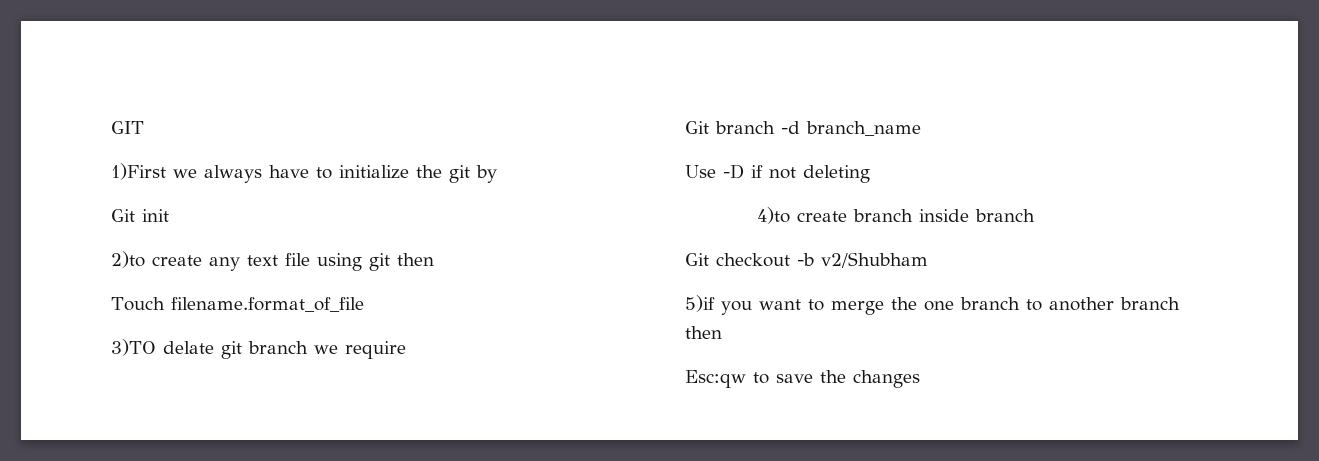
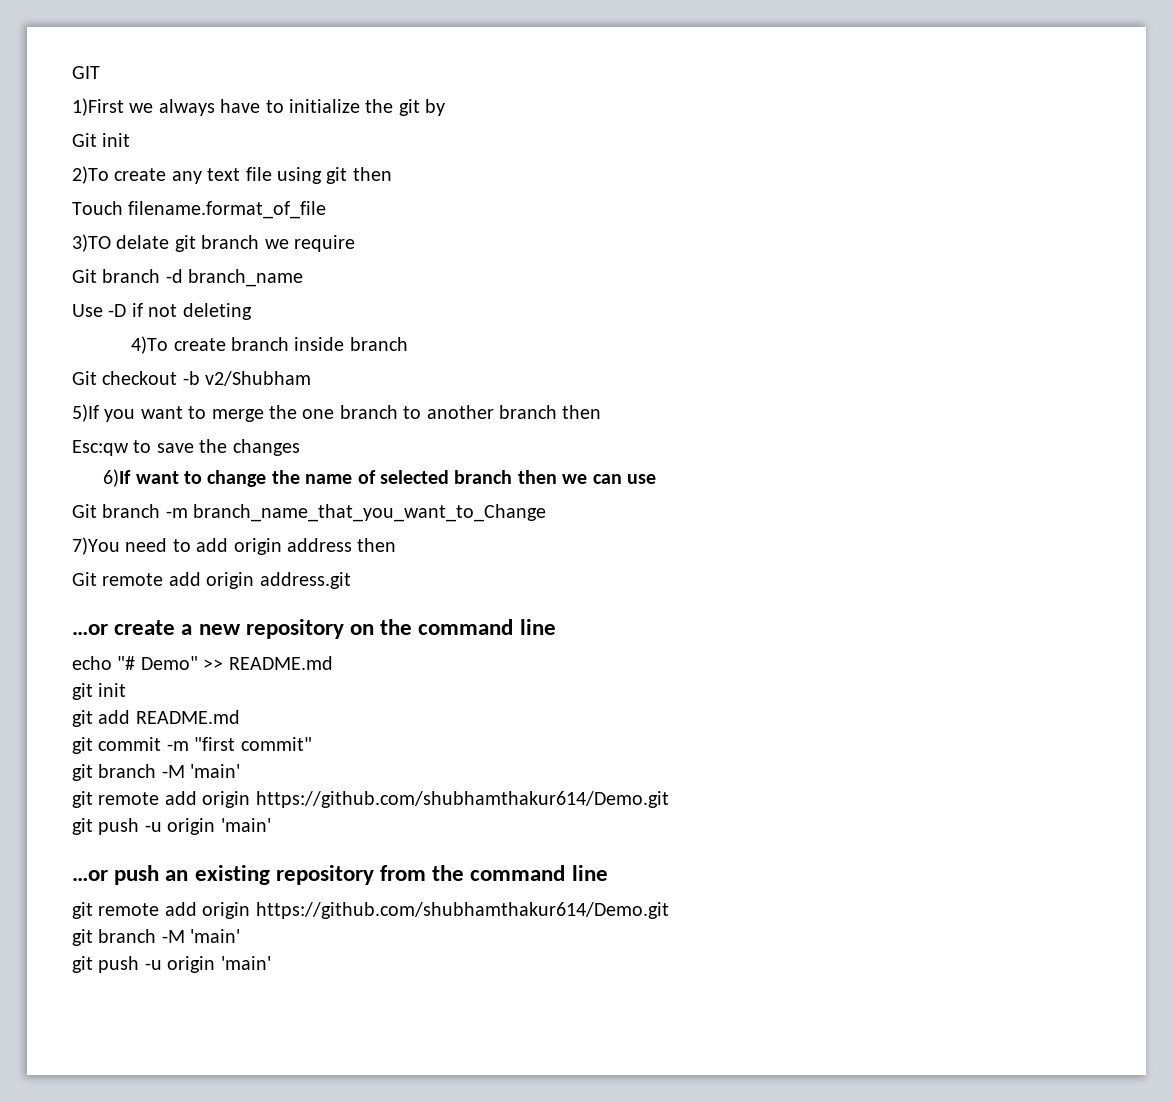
[111,251,145,268] 2)to -> [72,166,109,184] 2)To
[756,207,790,224] 4)to -> [131,336,169,354] 4)To
[685,295,715,312] 5)if -> [72,404,99,422] 5)If
(920, 379) none -> [103,469,656,487] [72,504,547,522] [72,537,397,555] [72,572,351,589] [72,619,556,639] [72,656,333,670] [72,683,127,700] [72,710,240,727] [72,737,312,754] [72,764,241,781] [72,791,669,808] [72,818,271,835] [72,865,608,885] [72,902,669,919] [72,929,241,946] [72,956,271,973] // 6)If want to change the name of selected branch then we can use // Git branch -m branch_name_that_you_want_to_Change // 7)You need to add origin address then // Git remote add origin address.git // …or create a new repository on the command line // echo "# Demo" >> README.md // git init // git add README.md // git commit -m "first commit" // git branch -M 'main' // git remote add origin https://github.com/shubhamthakur614/Demo.git // git push -u origin 'main' // …or push an existing repository from the command line // git remote add origin https://github.com/shubhamthakur614/Demo.git // git branch -M 'main' // git push -u origin 'main'

